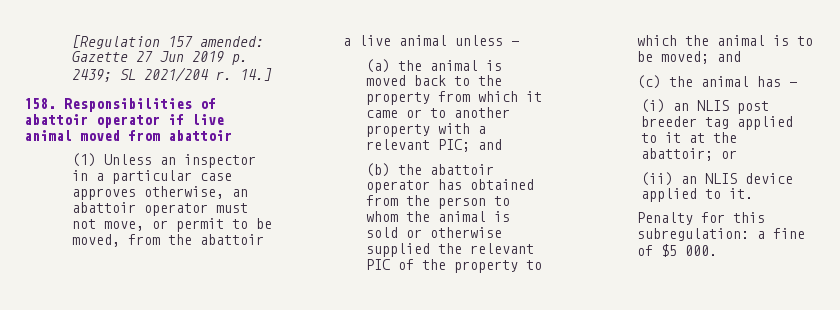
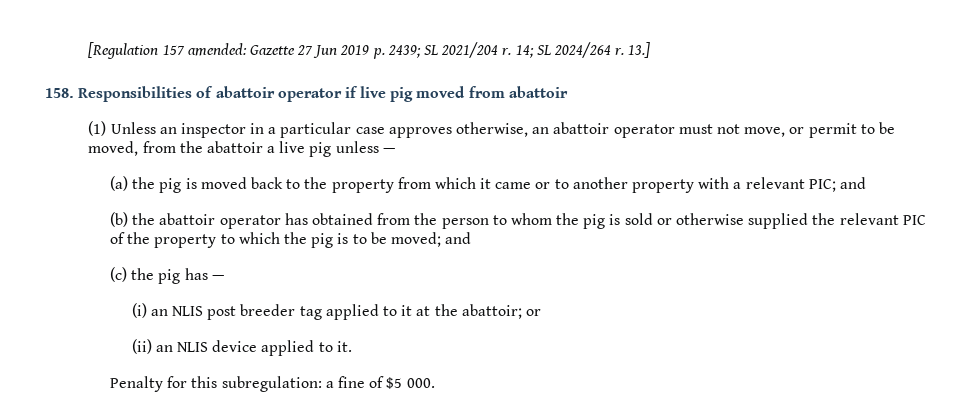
[239,68,272,81] 14.] -> [515,42,651,58] 14; SL 2024/264 r. 13.]
[24,130,72,141] animal -> [390,87,414,102] pig
[398,35,447,46] animal -> [309,142,332,157] pig
[430,60,479,71] animal -> [159,178,182,193] pig
[438,211,487,222] animal -> [583,214,606,229] pig
[717,35,766,46] animal -> [311,233,334,248] pig
[701,76,750,87] animal -> [158,269,181,284] pig

